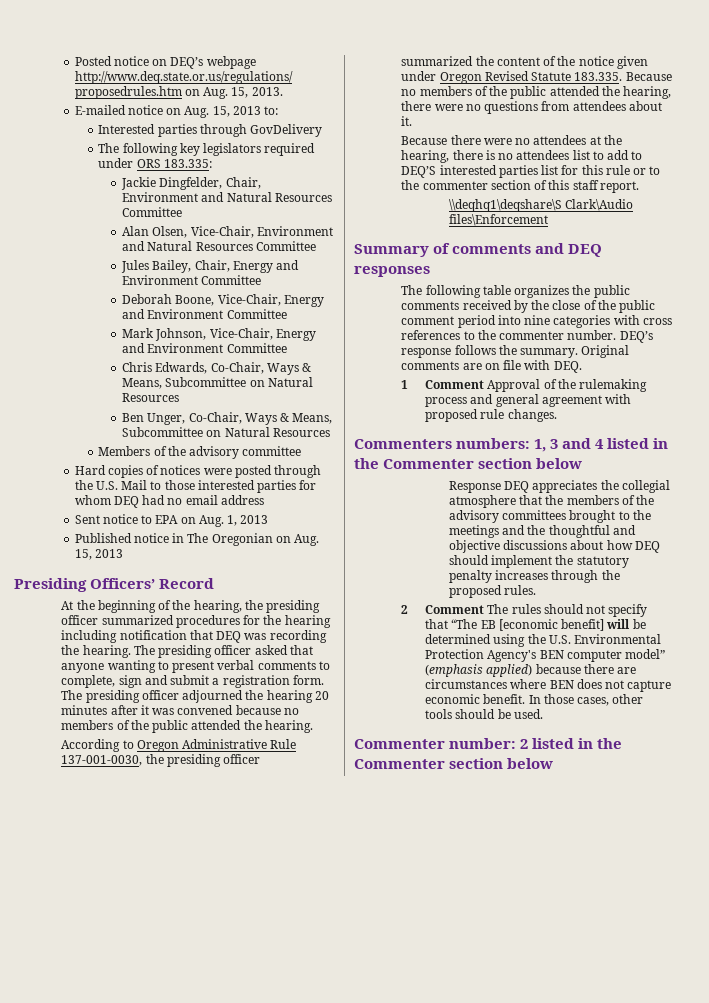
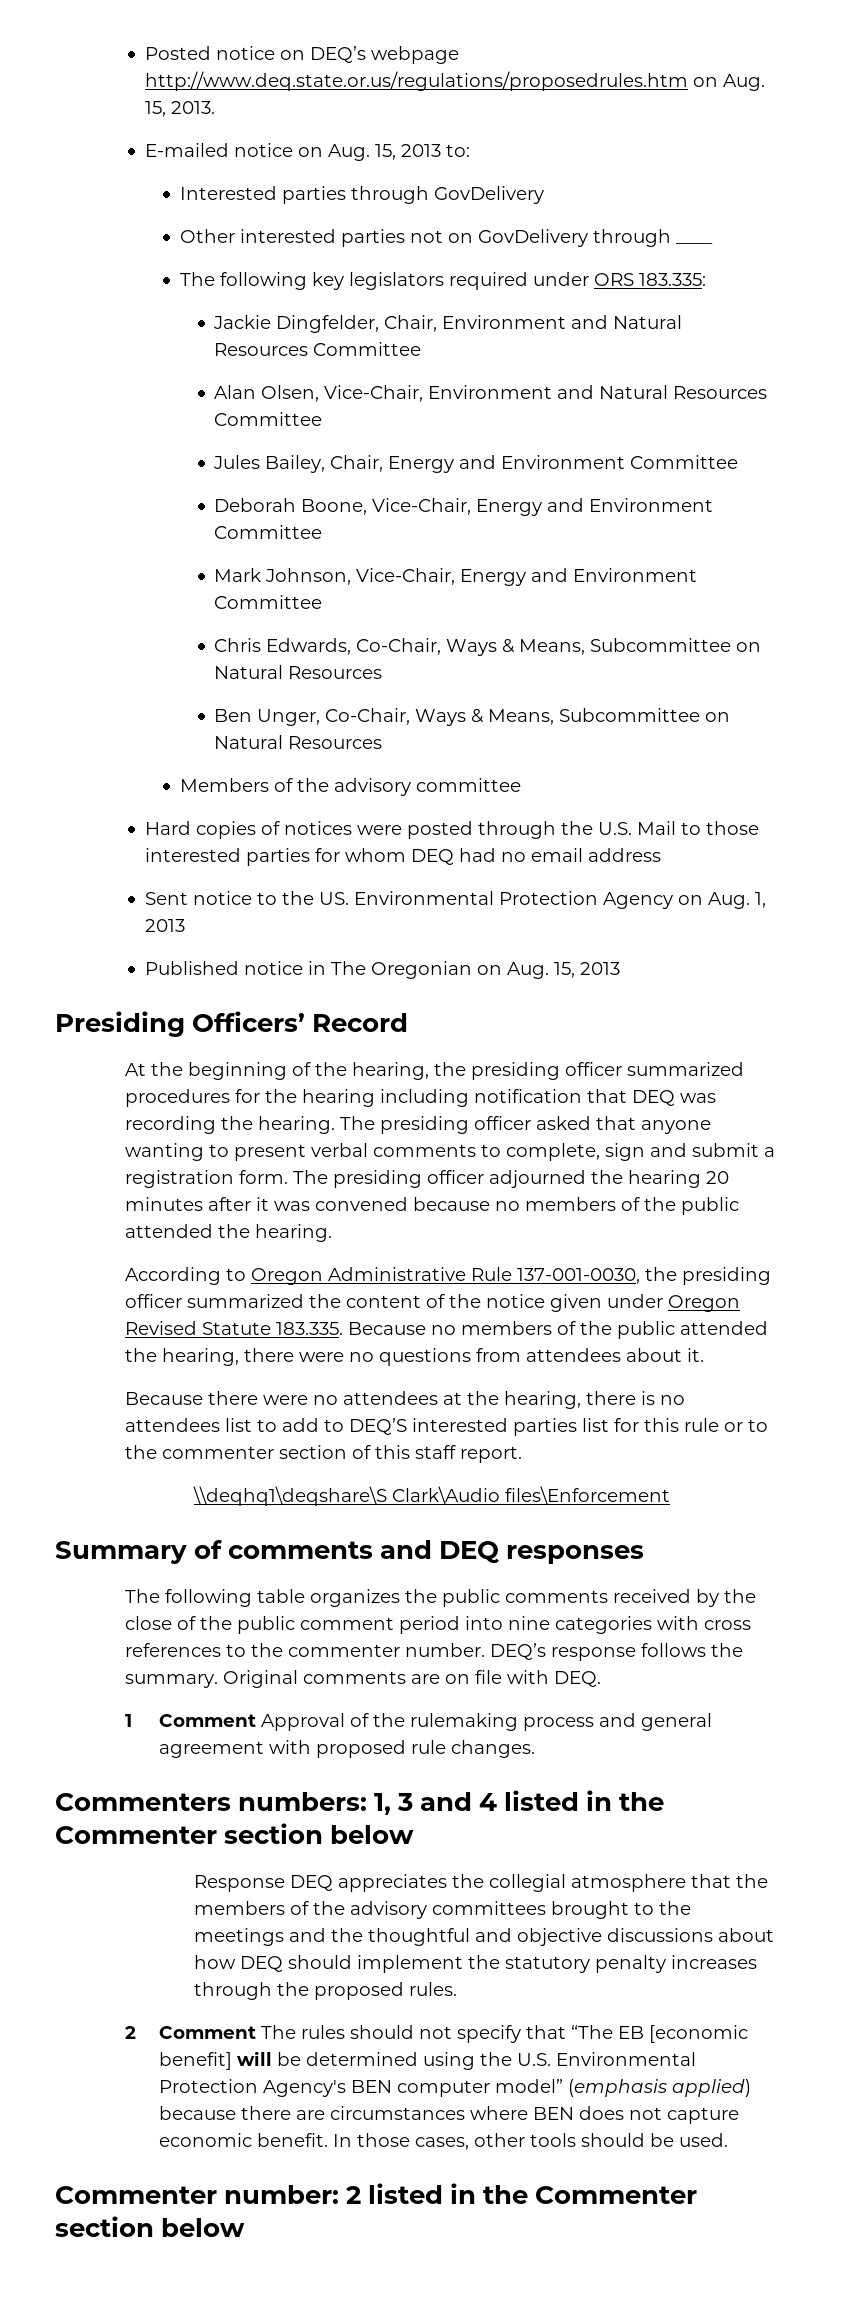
(323, 130) none -> [179,229,713,247] // Other interested parties not on GovDelivery through ____
[155,515,179,524] EPA -> [281,891,673,909] the US. Environmental Protection Agency

